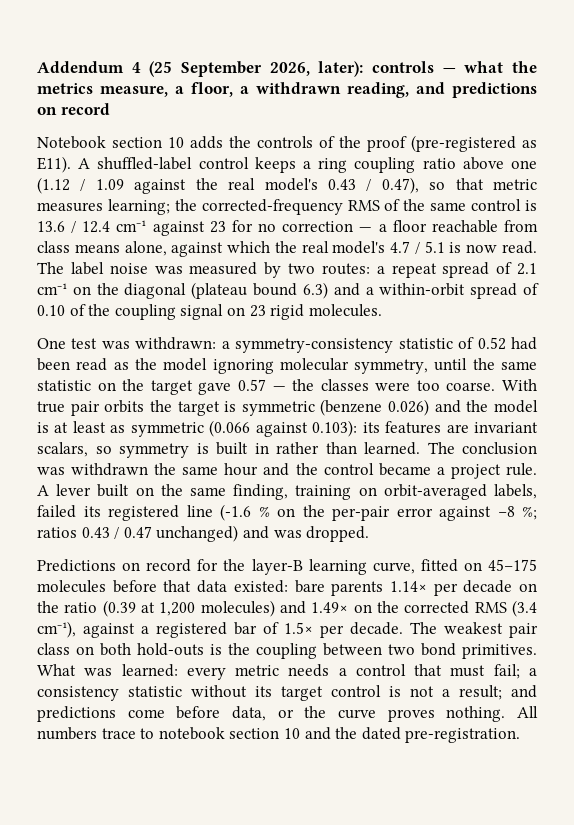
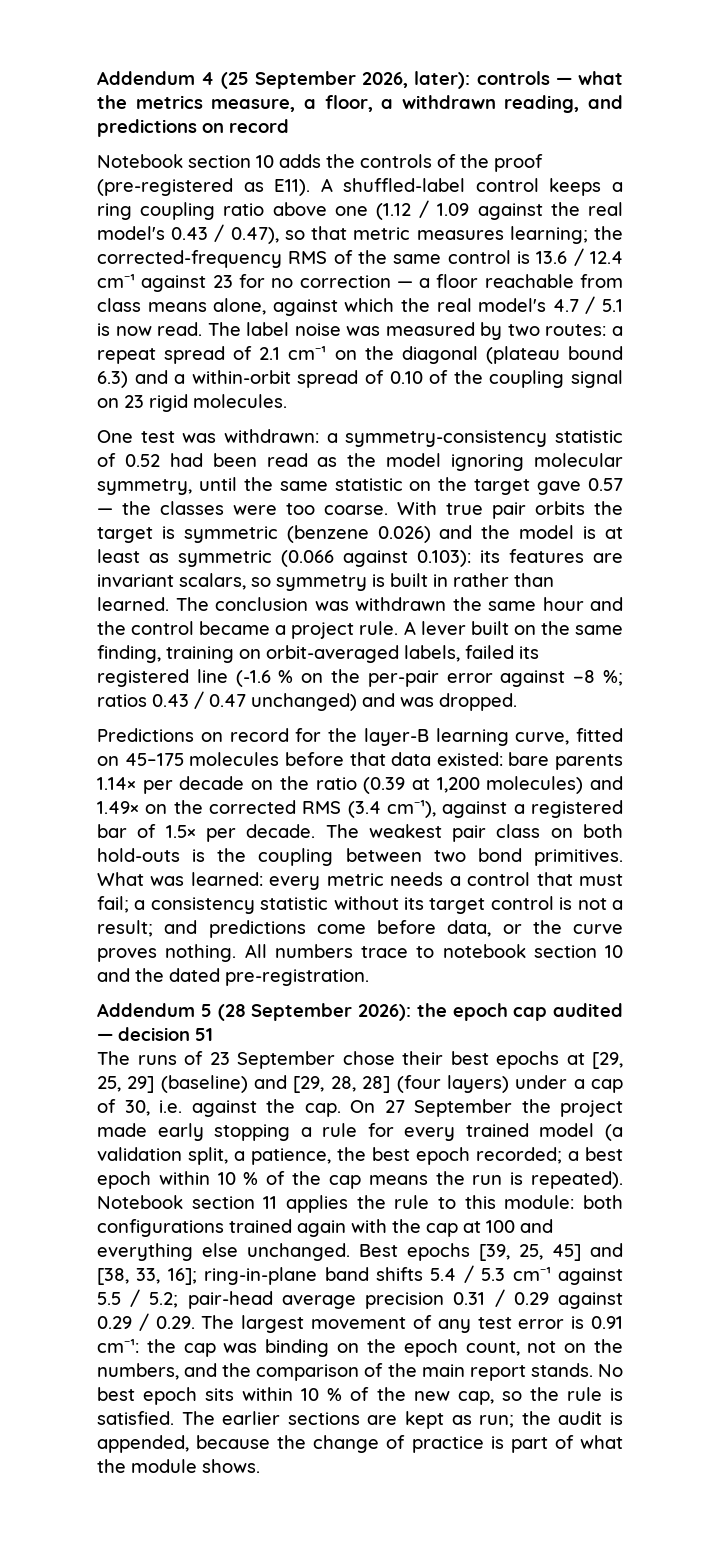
(521, 735) none -> [97,1003,623,1021] [97,1027,213,1041] [97,1051,623,1069] [97,1075,624,1093] [97,1099,623,1117] [97,1123,623,1141] [97,1147,623,1165] [97,1171,623,1189] [97,1195,624,1213] [97,1219,553,1237] [97,1243,623,1261] [97,1265,623,1285] [97,1289,623,1309] [97,1313,623,1333] [97,1338,623,1357] [97,1363,623,1381] [97,1387,624,1405] [97,1411,624,1429] [97,1435,623,1453] [97,1459,260,1473] // Addendum 5 (28 September 2026): the epoch cap audited — decision 51 // The runs of 23 September chose their best epochs at [29, 25, 29] (baseline) and [29, 28, 28] (four layers) under a cap of 30, i.e. against the cap. On 27 September the project made early stopping a rule for every trained model (a validation split, a patience, the best epoch recorded; a best epoch within 10 % of the cap means the run is repeated). Notebook section 11 applies the rule to this module: both configurations trained again with the cap at 100 and everything else unchanged. Best epochs [39, 25, 45] and [38, 33, 16]; ring-in-plane band shifts 5.4 / 5.3 cm⁻¹ against 5.5 / 5.2; pair-head average precision 0.31 / 0.29 against 0.29 / 0.29. The largest movement of any test error is 0.91 cm⁻¹: the cap was binding on the epoch count, not on the numbers, and the comparison of the main report stands. No best epoch sits within 10 % of the new cap, so the rule is satisfied. The earlier sections are kept as run; the audit is appended, because the change of practice is part of what the module shows.

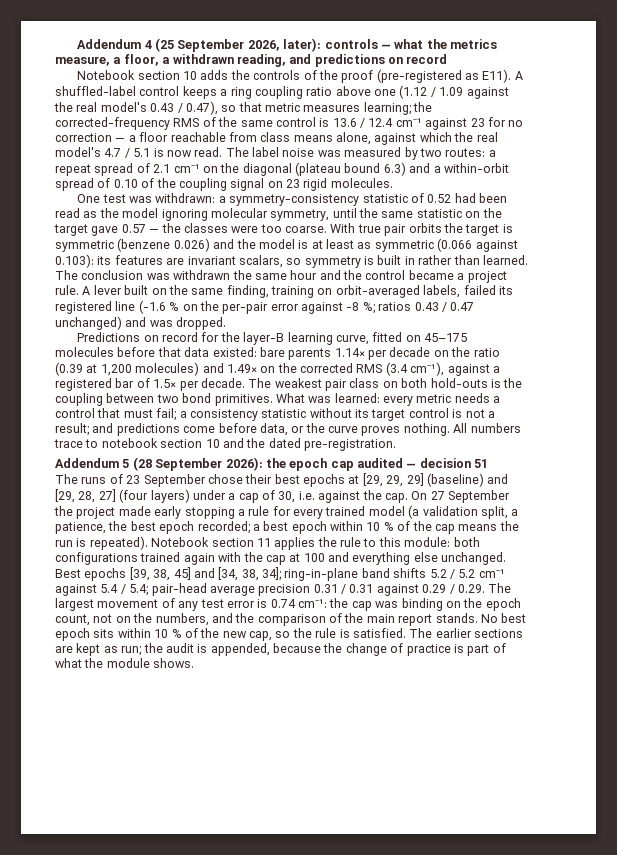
[97,1076,121,1092] 25, -> [386,475,404,487] 29,
[362,1076,391,1093] 28] -> [98,489,116,502] 27]
[519,1244,543,1260] 25, -> [153,569,171,581] 38,
[97,1265,623,1285] [97,1289,179,1308] [38, 33, 16]; ring-in-plane band shifts 5.4 / 5.3 cm⁻¹ against 5.5 / 5.2; -> [218,567,505,581] [55,584,149,596] [34, 38, 34]; ring-in-plane band shifts 5.2 / 5.2 cm⁻¹ against 5.4 / 5.4;
[513,1292,549,1305] 0.29 -> [349,584,374,593] 0.31
[591,1316,623,1329] 0.91 -> [270,599,296,608] 0.74

